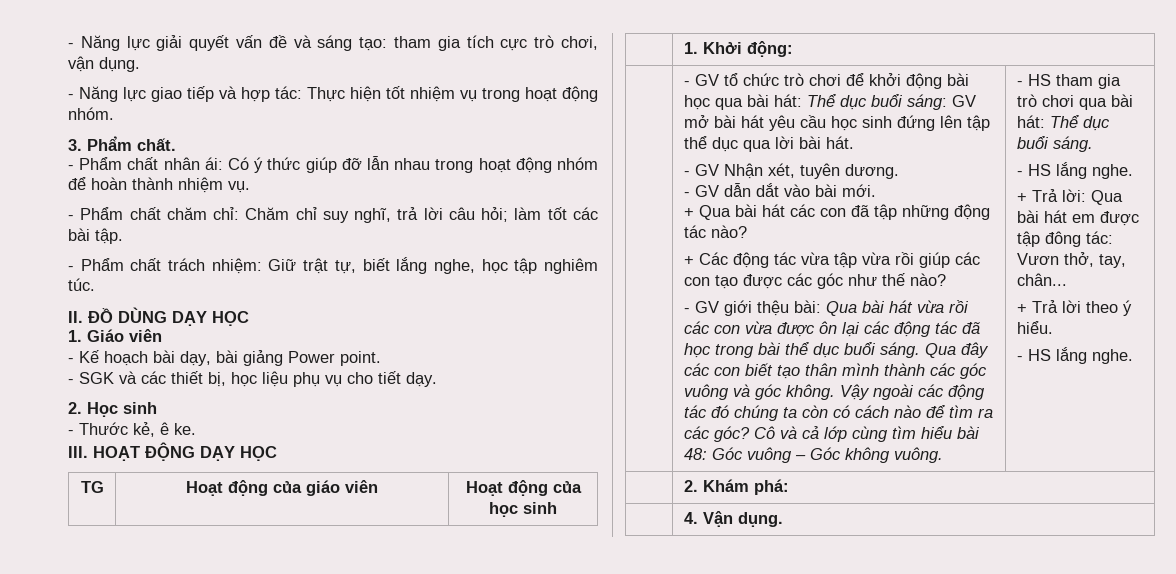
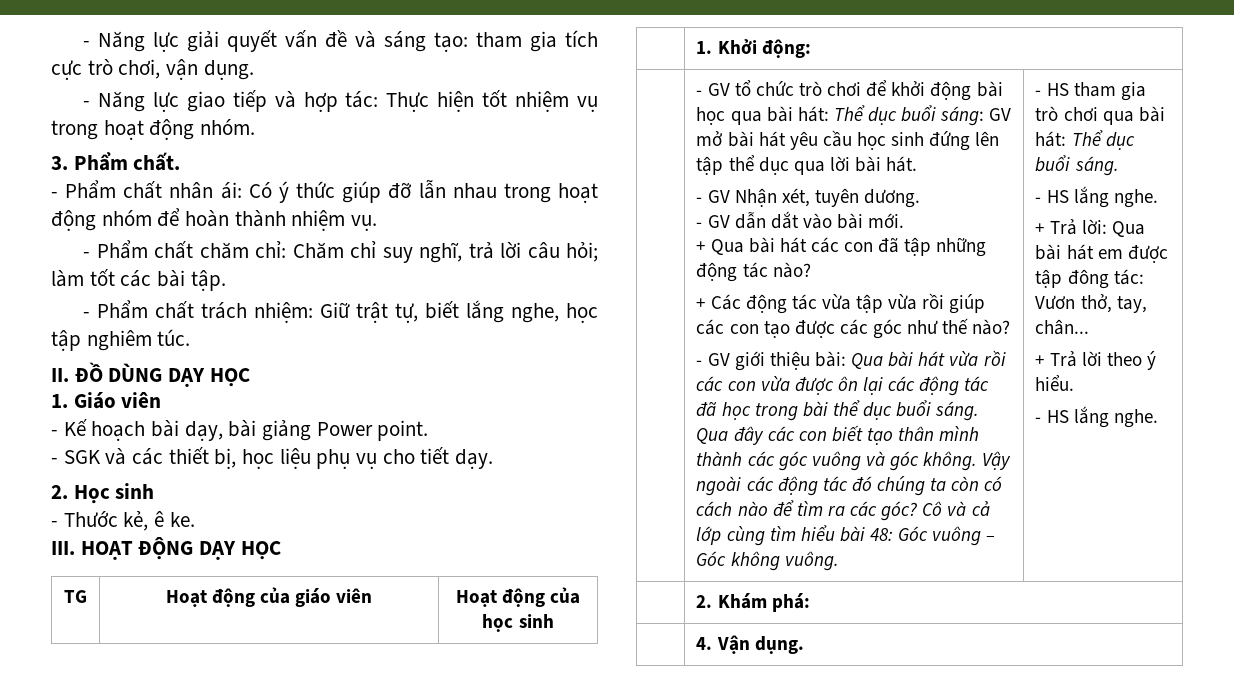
[756,300,789,316] thệu -> [769,351,810,370] thiệu

